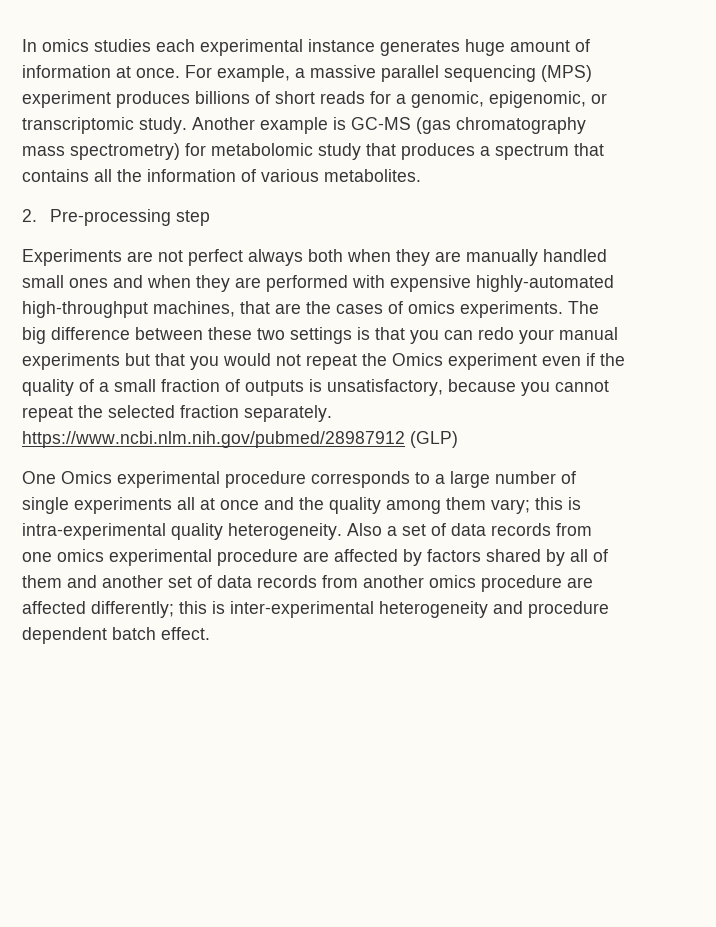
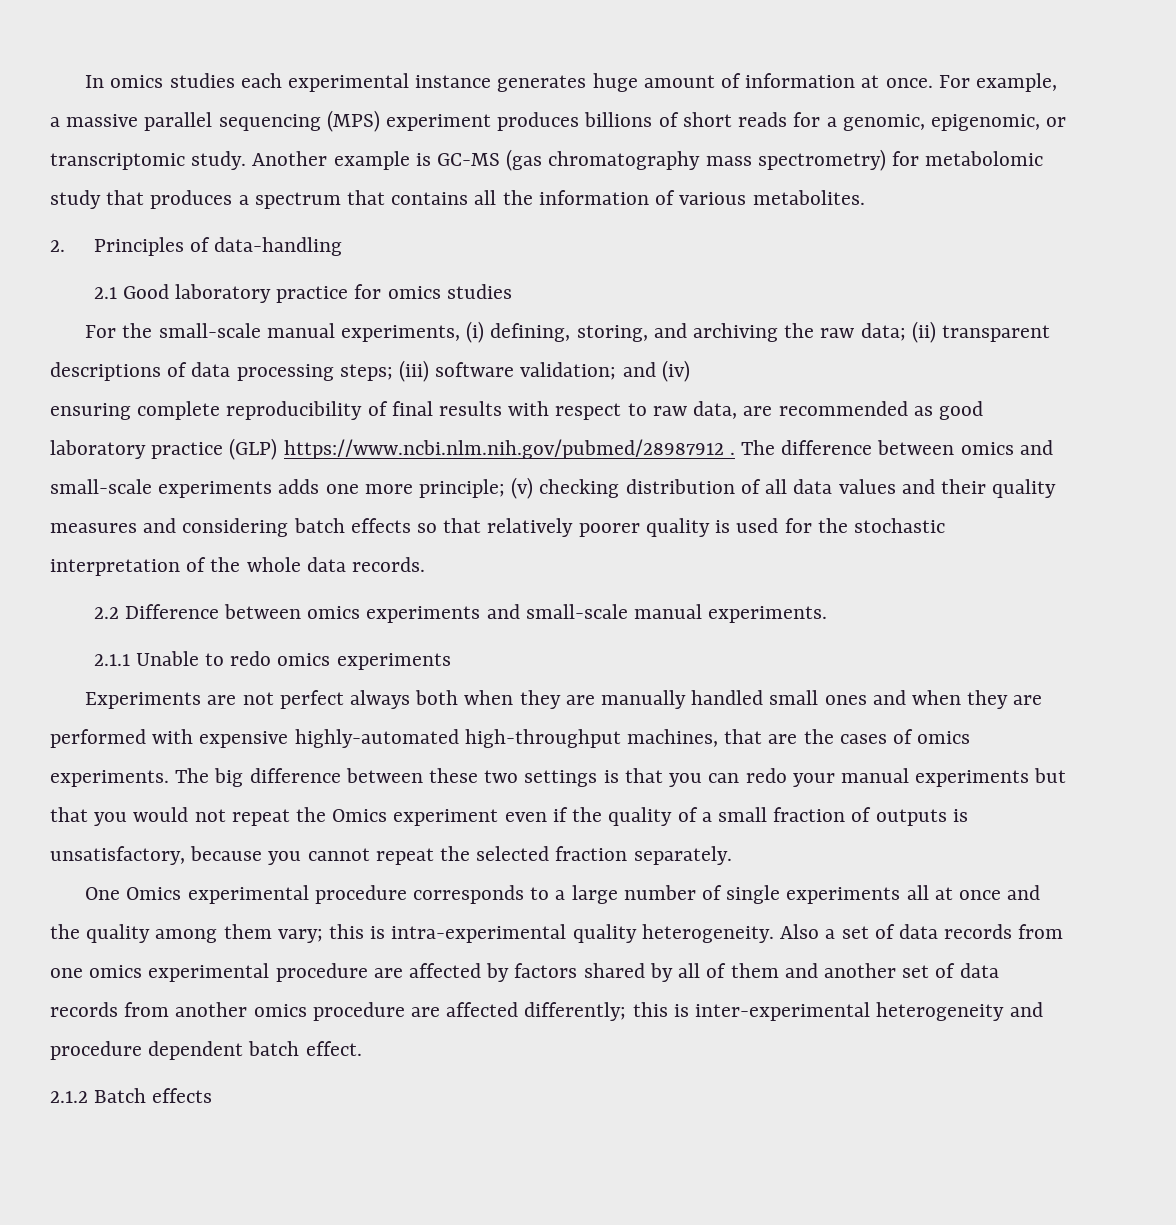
[49,209,210,226] Pre-processing step -> [93,237,342,256] [93,284,512,303] [85,321,1051,343] [50,360,690,382] [50,401,983,420] [50,438,1053,460] [50,477,1057,499] [50,518,945,537] [50,557,426,576] [93,604,828,623] [93,651,451,670] Principles of data-handling // 2.1 Good laboratory practice for omics studies // For the small-scale manual experiments, (i) defining, storing, and archiving the raw data; (ii) transparent descriptions of data processing steps; (iii) software validation; and (iv) // ensuring complete reproducibility of final results with respect to raw data, are recommended as good laboratory practice (GLP) https://www.ncbi.nlm.nih.gov/pubmed/28987912 . The difference between omics and small-scale experiments adds one more principle; (v) checking distribution of all data values and their quality measures and considering batch effects so that relatively poorer quality is used for the stochastic interpretation of the whole data records. // 2.2 Difference between omics experiments and small-scale manual experiments. // 2.1.1 Unable to redo omics experiments
[22,431,458,448] https://www.ncbi.nlm.nih.gov/pubmed/28987912 (GLP) -> (732, 855) none
(210, 633) none -> [50,1088,213,1103] // 2.1.2 Batch effects

